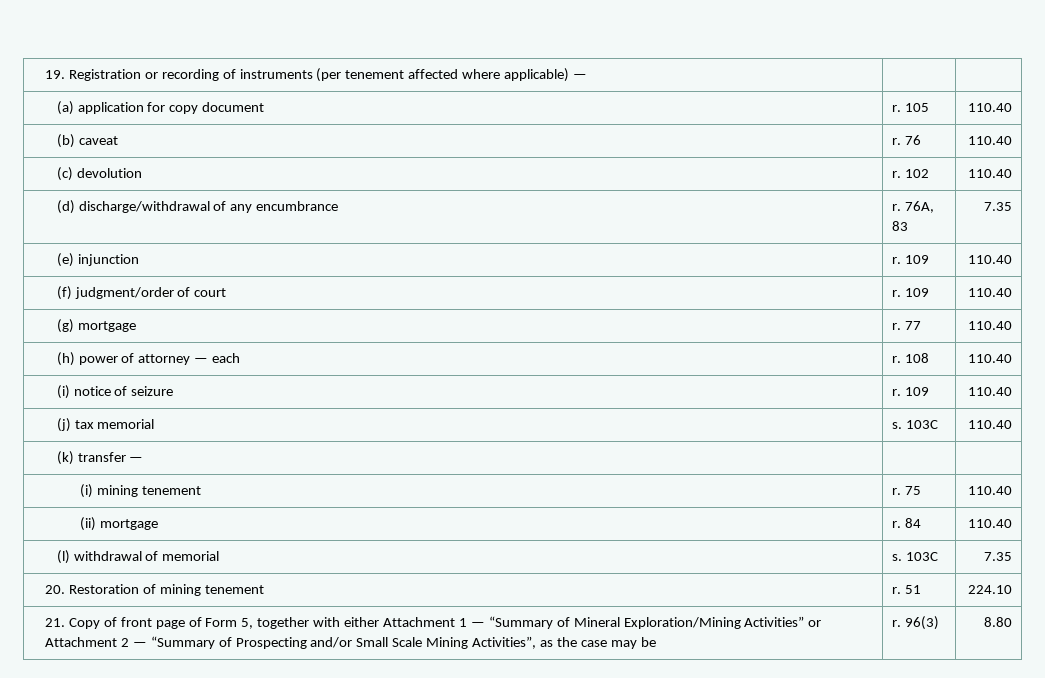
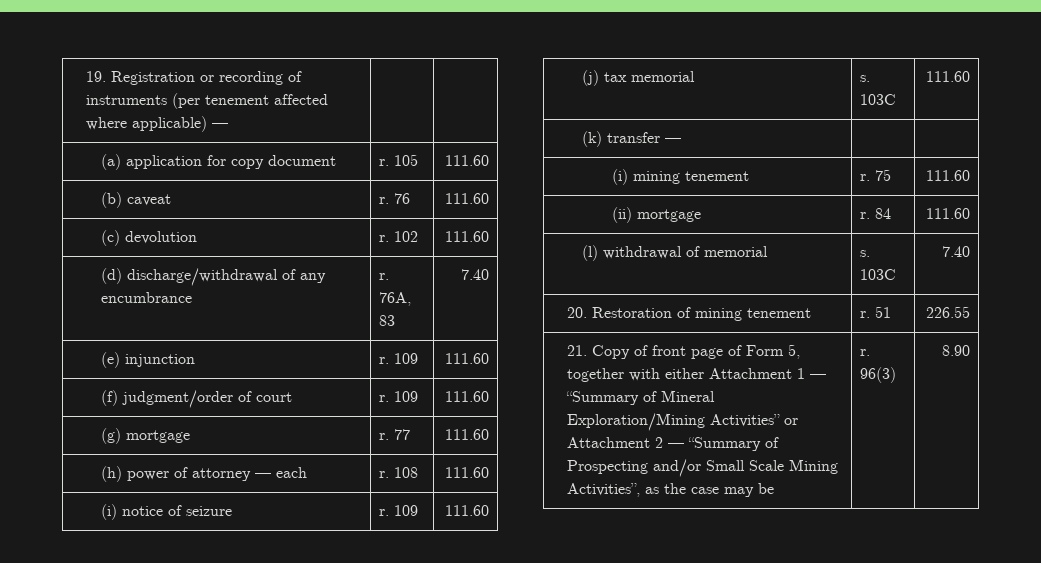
[967,103,1012,112] 110.40 -> [444,155,489,166] 111.60
[967,136,1012,145] 110.40 -> [444,193,489,204] 111.60
[967,169,1012,178] 110.40 -> [444,231,489,242] 111.60
[983,202,1012,211] 7.35 -> [460,269,489,280] 7.40
[967,255,1012,264] 110.40 -> [444,353,489,364] 111.60
[967,288,1012,297] 110.40 -> [444,391,489,402] 111.60
[967,321,1012,330] 110.40 -> [444,429,489,440] 111.60
[967,354,1012,363] 110.40 -> [444,467,489,478] 111.60
[967,387,1012,396] 110.40 -> [444,505,489,516] 111.60
[967,420,1012,429] 110.40 -> [925,71,970,82] 111.60
[967,486,1012,495] 110.40 -> [925,170,970,181] 111.60
[967,519,1012,528] 110.40 -> [925,208,970,219] 111.60
[983,552,1012,561] 7.35 -> [941,246,970,257] 7.40
[967,585,1012,594] 224.10 -> [925,306,970,318] 226.55
[983,617,1012,627] 8.80 -> [941,345,970,356] 8.90

